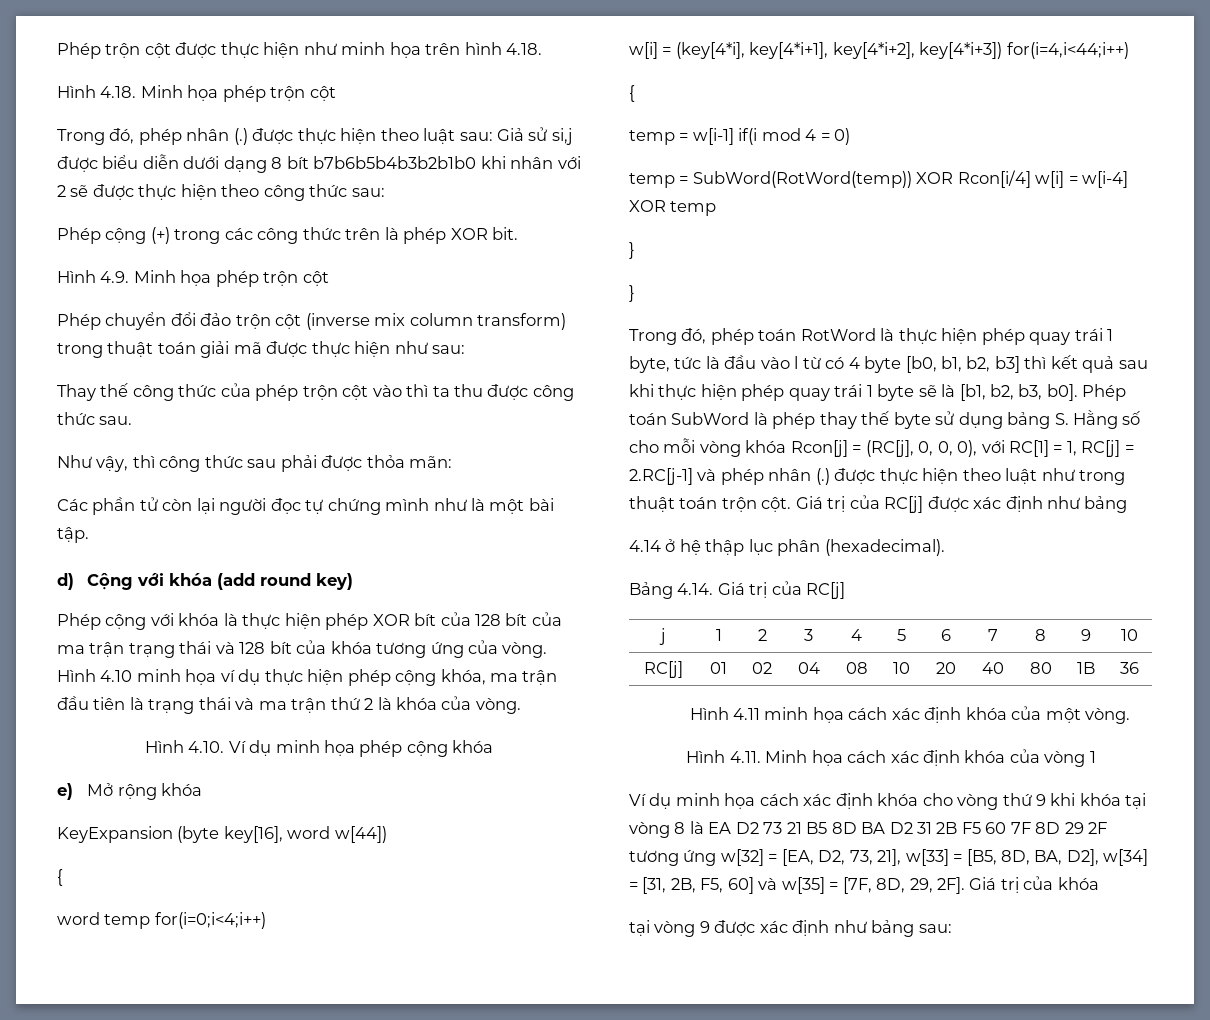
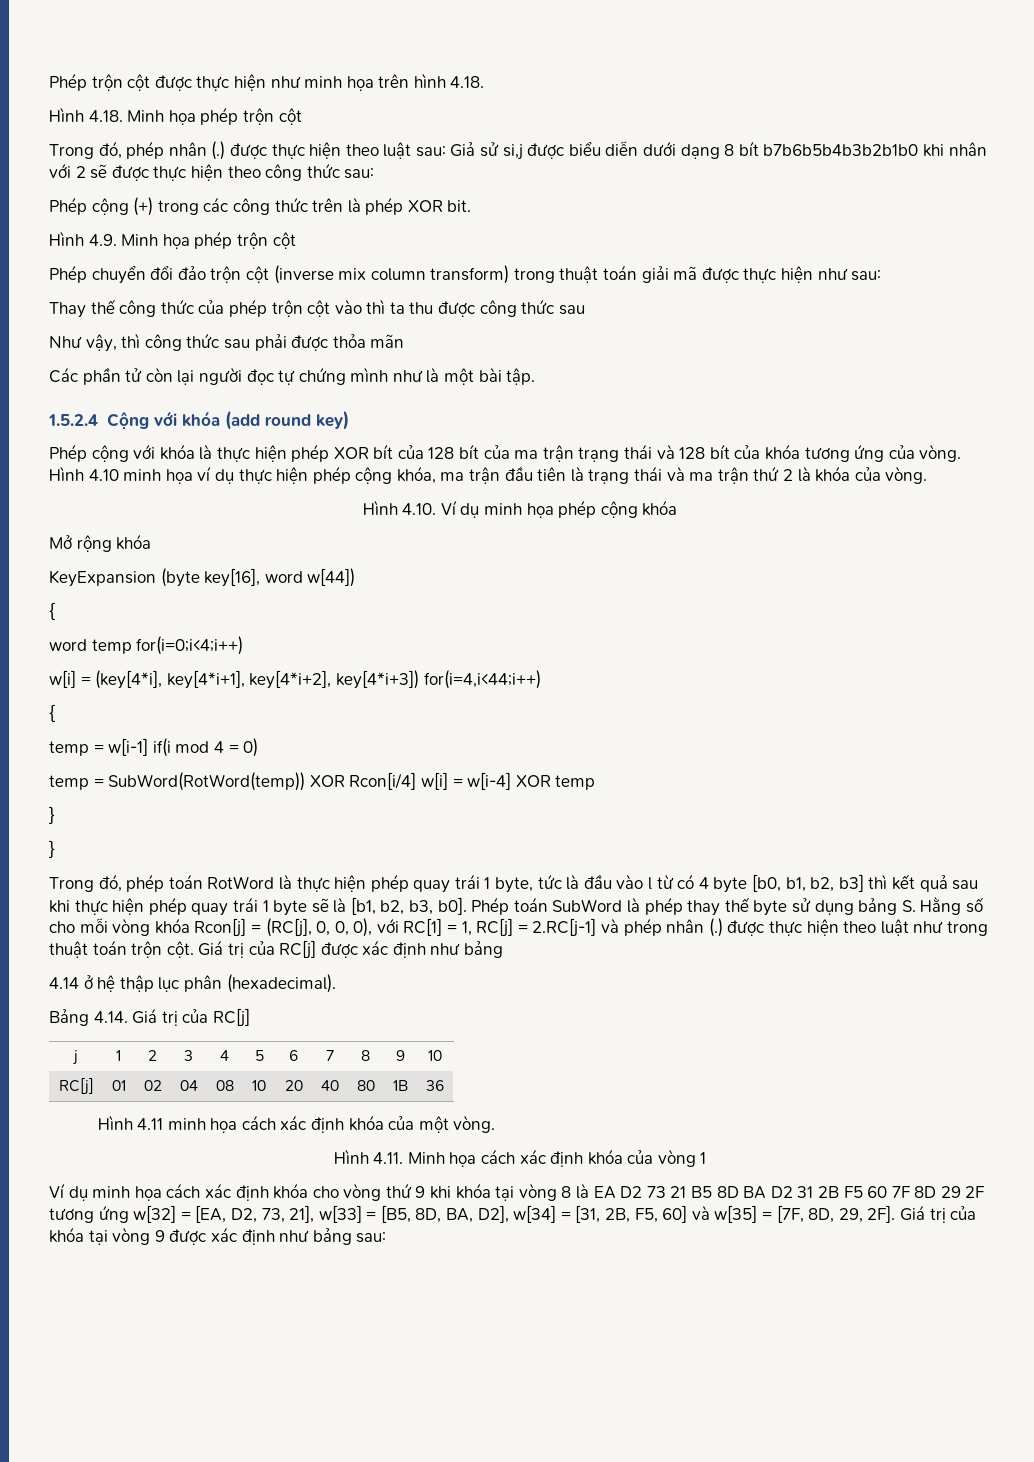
[99,416,133,425] sau. -> [558,305,585,315] sau
[409,456,453,468] mãn: -> [370,334,405,348] mãn
[57,573,74,590] d) -> [48,414,98,426] 1.5.2.4
[57,783,73,800] e) -> (678, 508) none
(1099, 883) // -> (84, 1235) none

